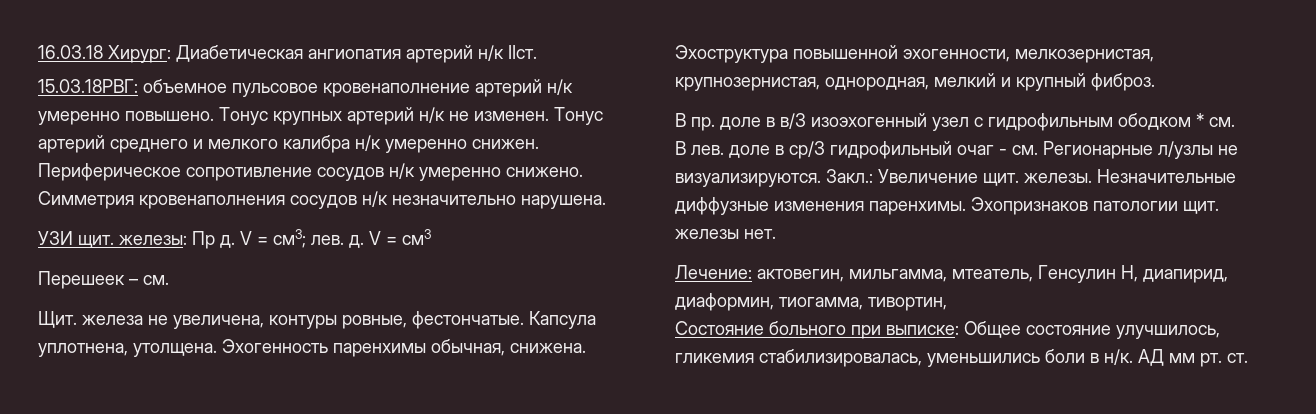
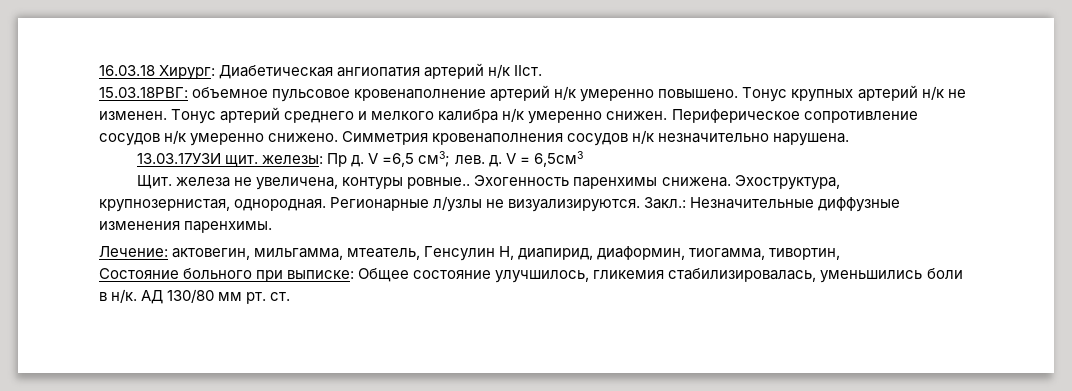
[38,231,73,245] УЗИ -> [137,153,222,164] 13.03.17УЗИ
[257,237,268,245] = -> [382,153,415,167] =6,5
[402,229,431,245] [38,271,169,289] см3 // Перешеек – см. -> [533,151,583,167] 6,5см3
[342,311,596,329] [38,339,586,357] [675,45,1154,63] [675,73,1155,91] [675,113,1235,131] [675,141,1038,159] ровные, фестончатые. Капсула уплотнена, утолщена. Эхогенность паренхимы обычная, снижена. Эхоструктура повышенной эхогенности, мелкозернистая, крупнозернистая, однородная, мелкий и крупный фиброз. // В пр. доле в в/3 изоэхогенный узел с гидрофильным ободком * см. // В лев. доле в ср/3 гидрофильный очаг - см. -> [407,175,840,190] [99,199,327,212] ровные.. Эхогенность паренхимы снижена. Эхоструктура, крупнозернистая, однородная.
[878,169,1092,186] Увеличение щит. железы. -> (687, 203) none
[971,197,1219,215] [675,229,776,239] Эхопризнаков патологии щит. железы нет. -> (273, 227) none
(1164, 357) none -> [167,289,215,303] 130/80

